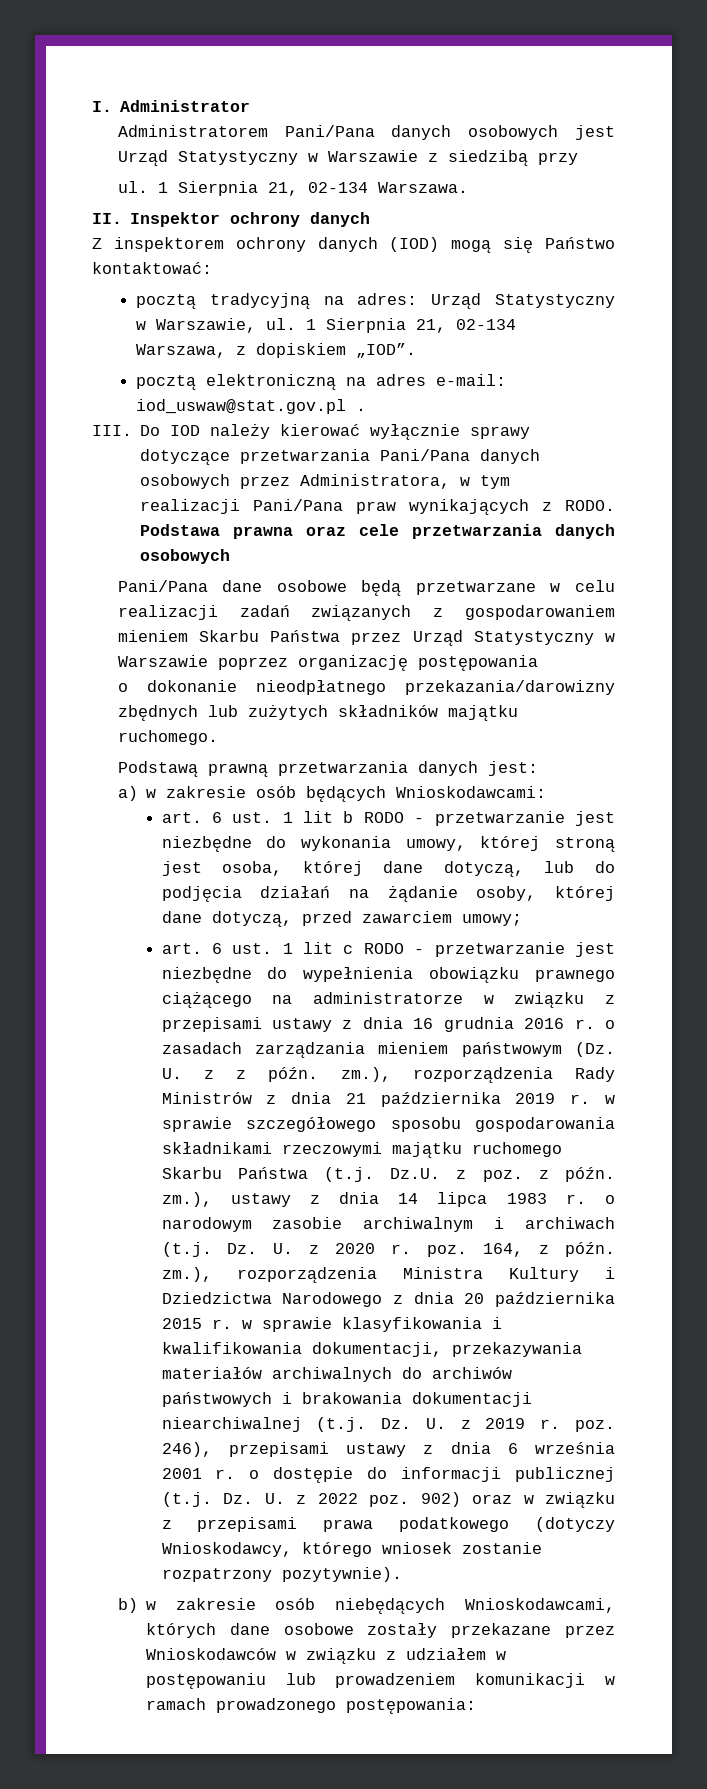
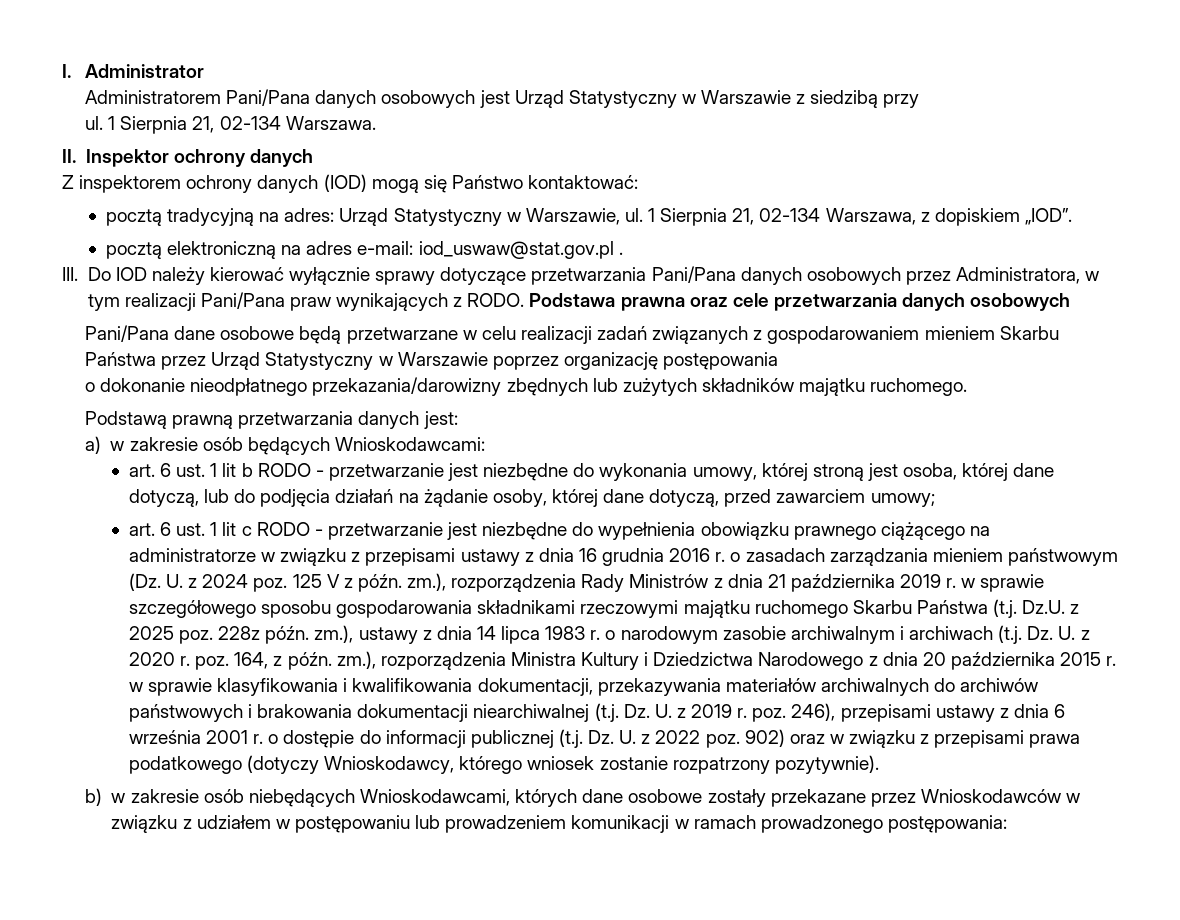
(214, 1074) none -> [202,574,340,592] 2024 poz. 125 V
[482,1170,549,1182] poz. z -> [128,626,261,644] 2025 poz. 228z

